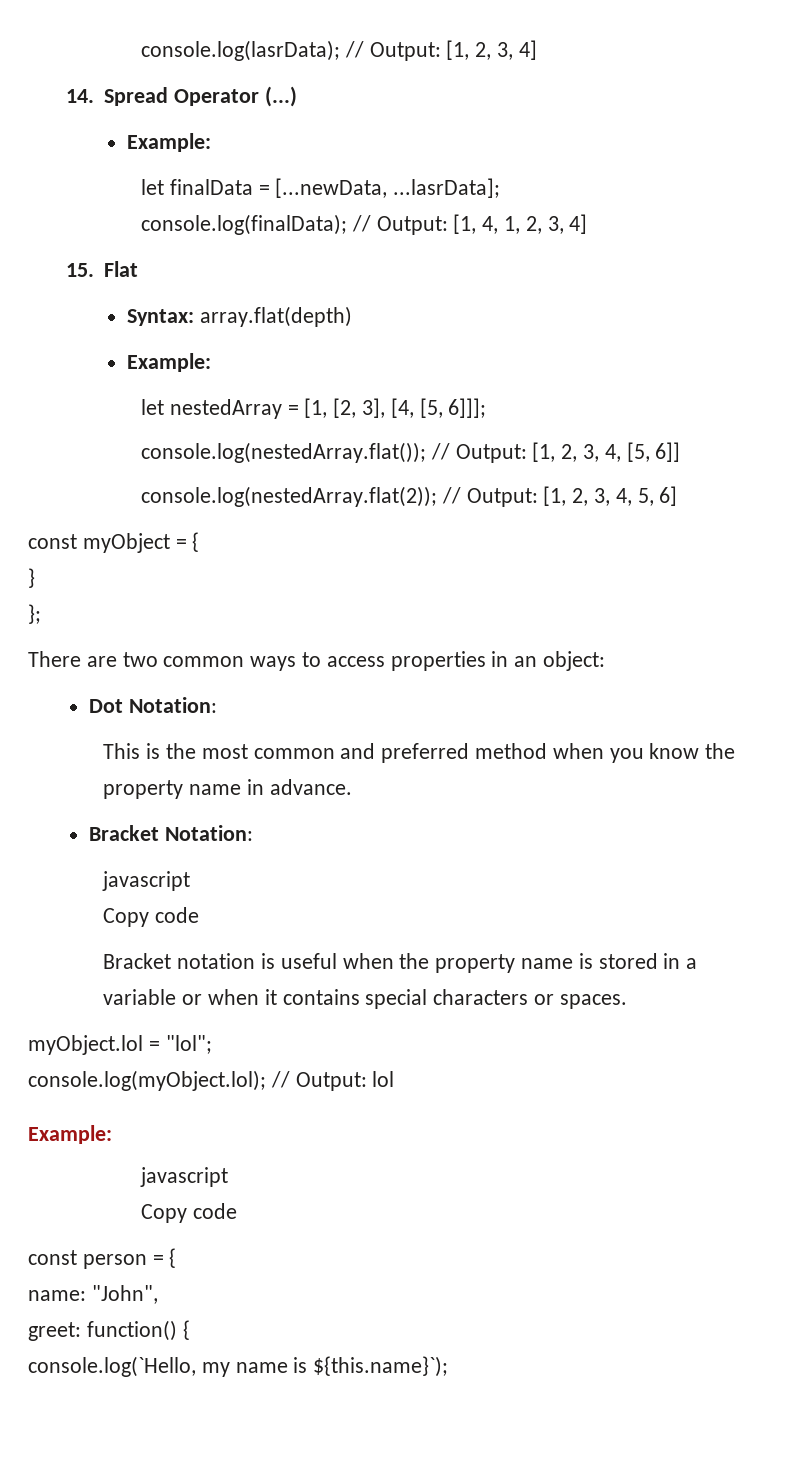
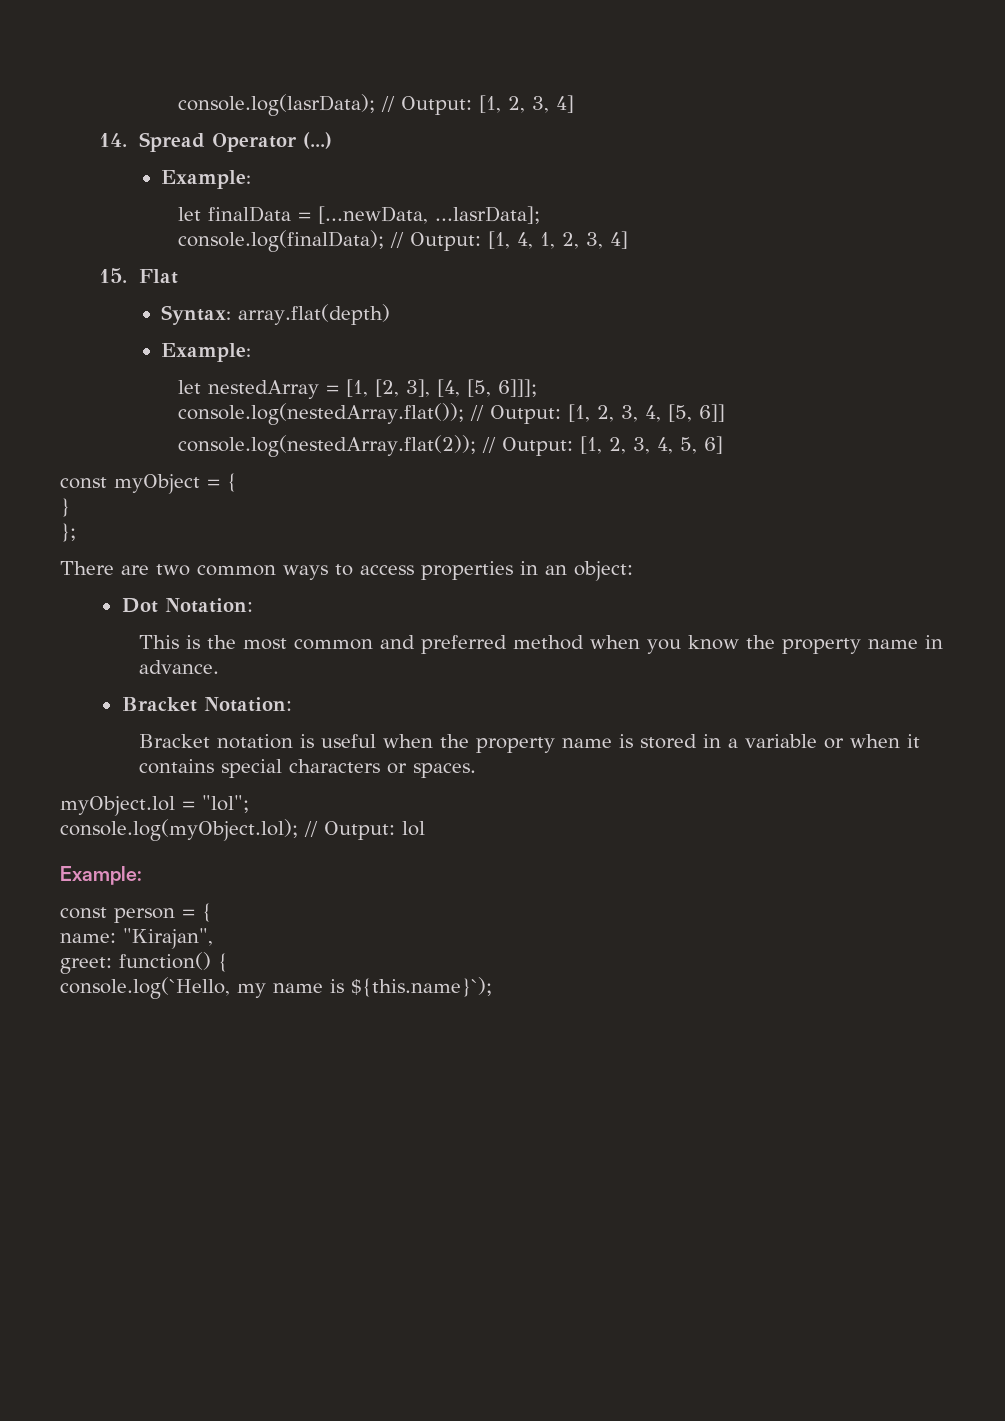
[102,871,191,891] [103,907,200,927] // javascript // Copy code -> (292, 704) none
[140,1167,229,1187] [141,1203,237,1223] // javascript // Copy code -> (142, 875) none
[91,1285,158,1304] "John", -> [123,928,213,949] "Kirajan",

